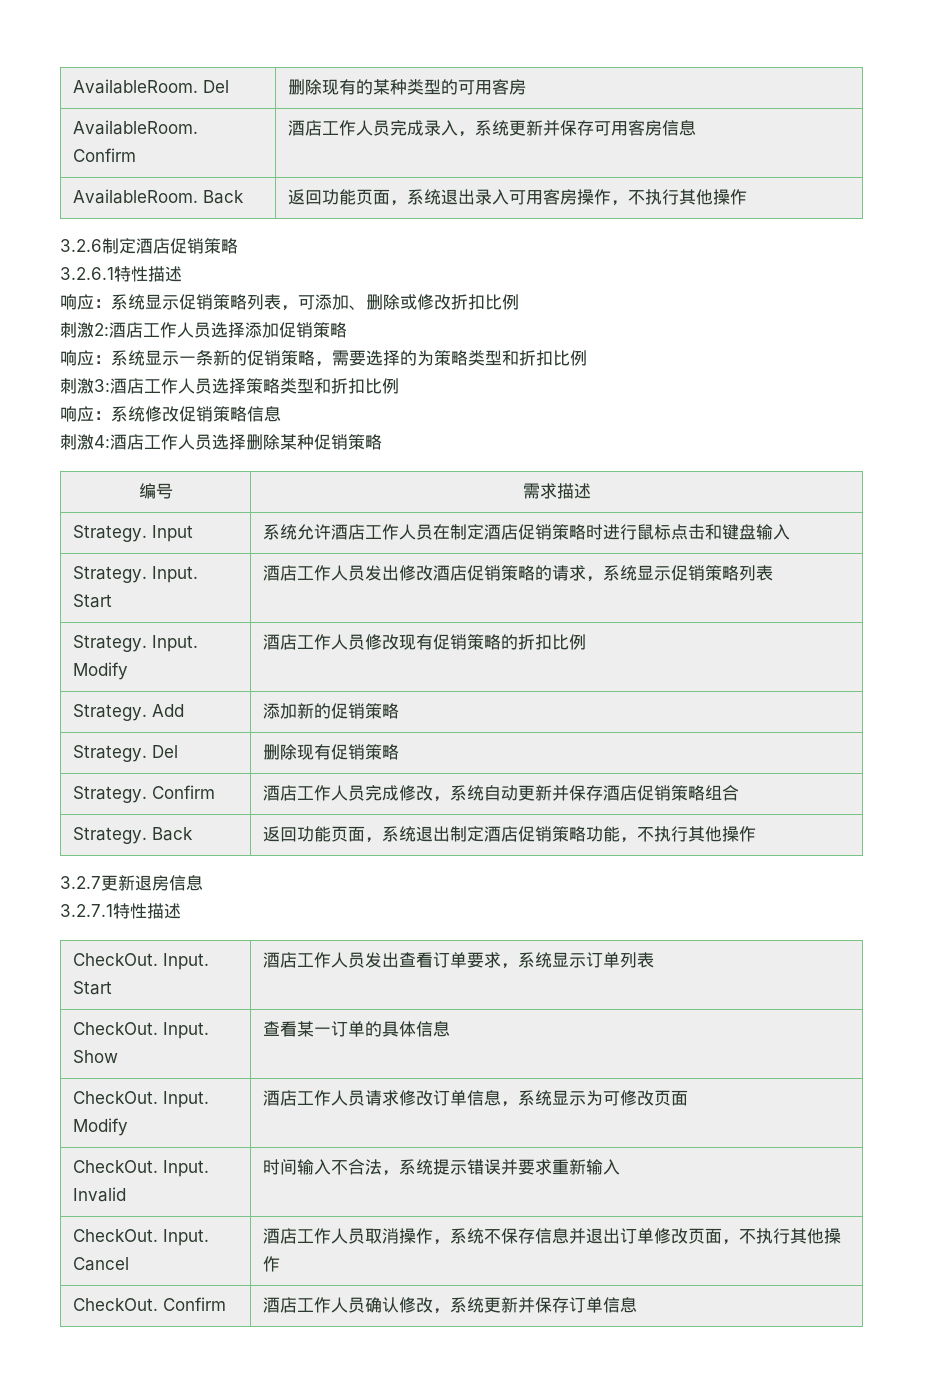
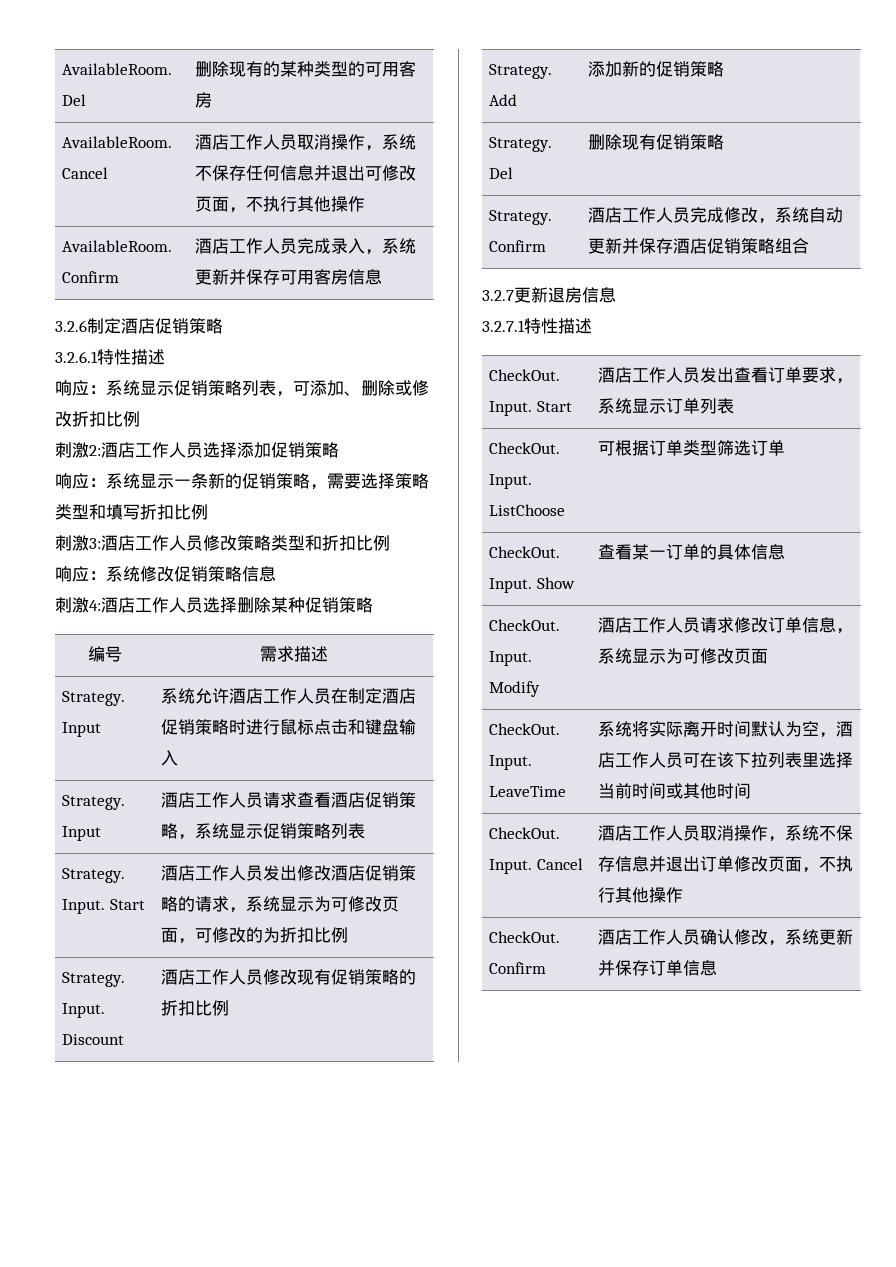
(527, 87) none -> [62,136,173,148] [62,167,109,179] [195,134,417,151] [195,165,417,181] [195,196,366,213] // AvailableRoom. Cancel | 酒店工作人员取消操作，系统不保存任何信息并退出可修改页面，不执行其他操作
[73,189,245,204] [288,189,748,206] // AvailableRoom. Back | 返回功能页面，系统退出录入可用客房操作，不执行其他操作 -> (383, 277) none
[400,350,519,366] 的为策略类型和 -> [395,473,429,489] [55,504,140,520] 策略类型和填写
[212,378,246,394] 选择 -> [203,535,237,551] 修改
(791, 532) none -> [62,795,126,810] [62,826,102,841] [161,792,417,808] [161,823,366,840] // Strategy. Input | 酒店工作人员请求查看酒店促销策略，系统显示促销策略列表
[671,565,774,581] [73,635,199,652] [73,662,129,680] 促销策略列表 // Strategy. Input. Modify -> [314,896,400,912] [161,927,349,944] [62,972,126,987] [62,1003,106,1018] [62,1034,125,1045] 为可修改页面，可修改的为折扣比例 // Strategy. Input. Discount
[73,827,194,844] [263,826,757,843] // Strategy. Back | 返回功能页面，系统退出制定酒店促销策略功能，不执行其他操作 -> (810, 246) none
(655, 960) none -> [489,442,561,454] [489,474,533,489] [489,504,566,516] [598,440,786,456] // CheckOut. Input. ListChoose | 可根据订单类型筛选订单
[73,1187,127,1202] [263,1159,621,1176] Invalid | 时间输入不合法，系统提示错误并要求重新输入 -> [489,786,567,797] [598,721,854,738] [598,752,854,768] [598,783,752,799] LeaveTime | 系统将实际离开时间默认为空，酒店工作人员可在该下拉列表里选择当前时间或其他时间

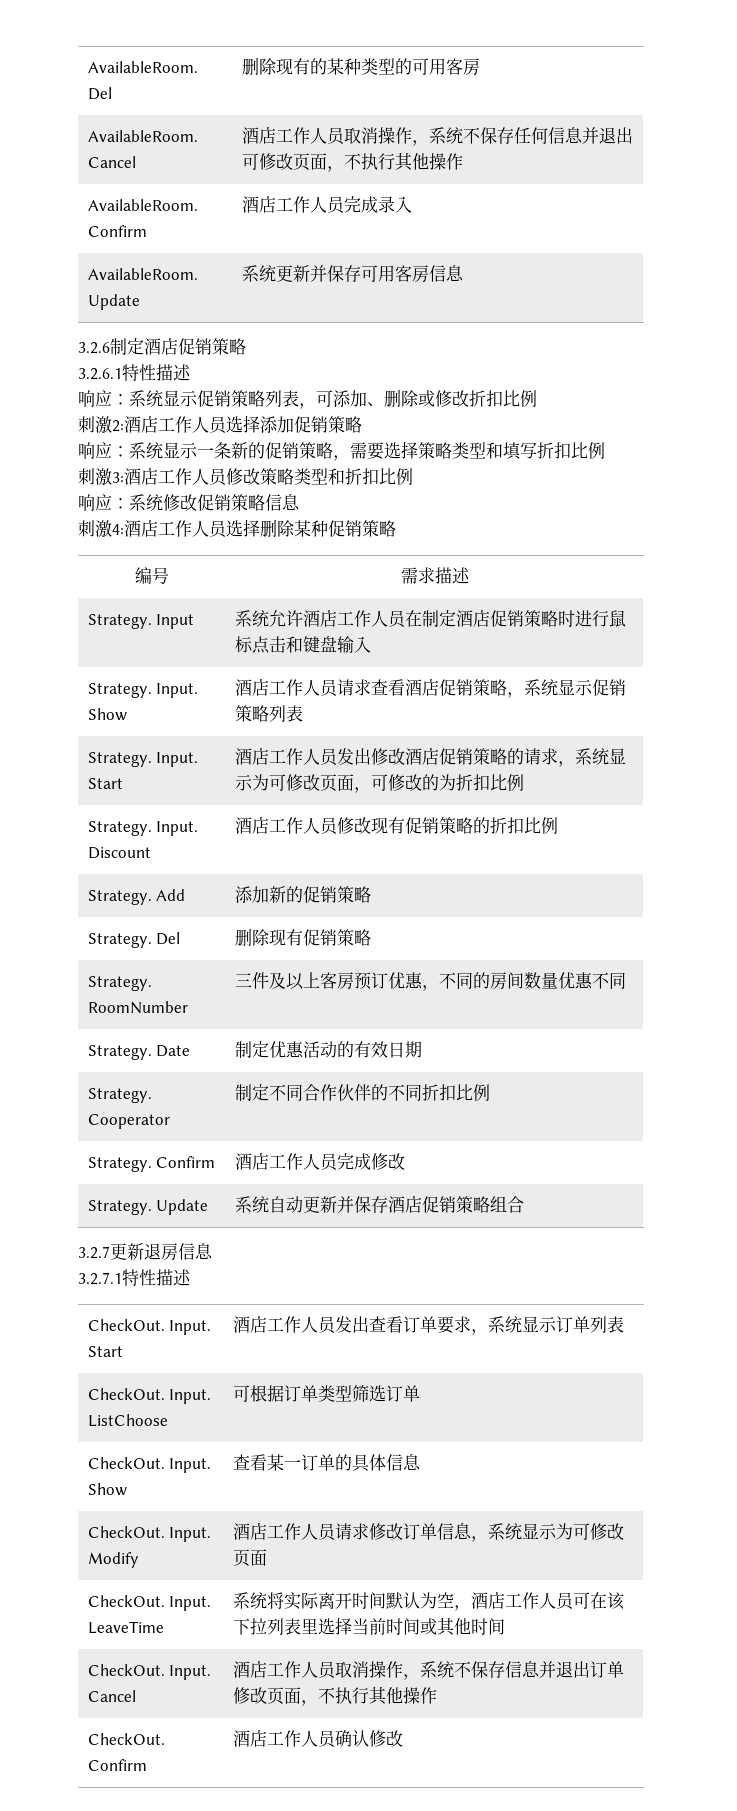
[365,249,383,255] ， -> [87,268,198,280] [87,294,140,310] // AvailableRoom. Update |
[62,826,102,841] Input -> [156,683,199,698] [87,708,127,721] Input. Show
(725, 142) none -> [87,976,152,991] [87,1001,188,1014] [234,972,626,991] [87,1045,191,1060] [234,1041,422,1058] [87,1088,152,1103] [87,1114,170,1129] [234,1084,490,1101] // Strategy. RoomNumber | 三件及以上客房预订优惠，不同的房间数量优惠不同 // Strategy. Date | 制定优惠活动的有效日期 // Strategy. Cooperator | 制定不同合作伙伴的不同折扣比例
[758,218,776,224] ， -> [87,1199,209,1215] // Strategy. Update |
[768,929,854,946] [598,960,718,976] ，系统更新并保存订单信息 -> (403, 1738) none

